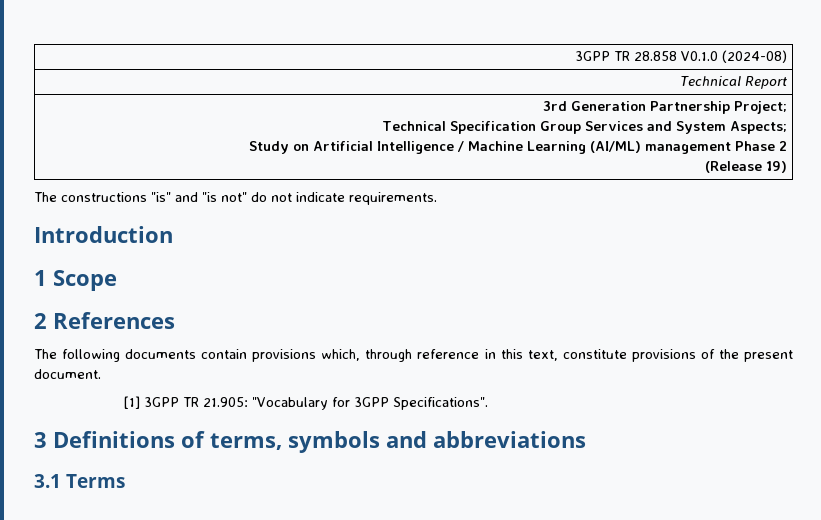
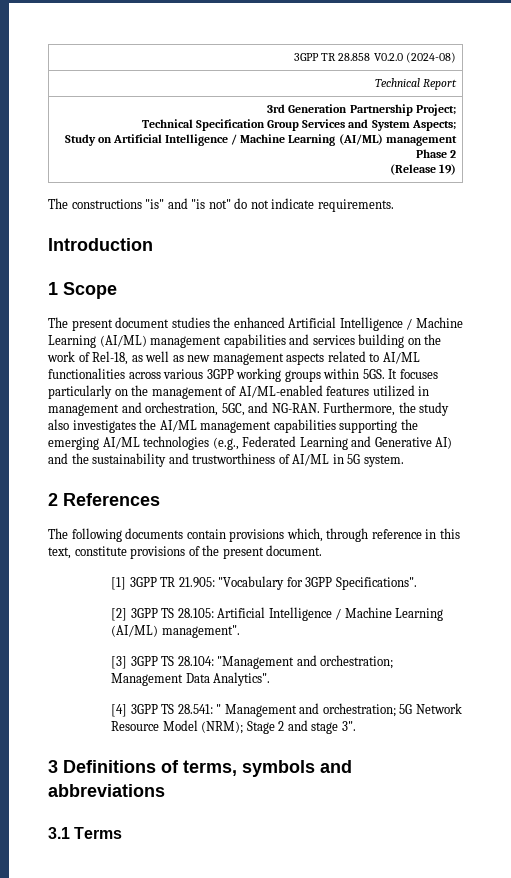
[681,51,719,61] V0.1.0 -> [373,53,403,61] V0.2.0
(117, 280) none -> [48,317,463,331] [48,334,442,348] [47,351,420,365] [48,368,438,382] [48,385,430,399] [48,402,450,416] [48,419,418,433] [48,436,453,450] [48,453,404,467] // The present document studies the enhanced Artificial Intelligence / Machine Learning (AI/ML) management capabilities and services building on the work of Rel-18, as well as new management aspects related to AI/ML functionalities across various 3GPP working groups within 5GS. It focuses particularly on the management of AI/ML-enabled features utilized in management and orchestration, 5GC, and NG-RAN. Furthermore, the study also investigates the AI/ML management capabilities supporting the emerging AI/ML technologies (e.g., Federated Learning and Generative AI) and the sustainability and trustworthiness of AI/ML in 5G system.
(488, 403) none -> [111,607,444,621] [111,625,240,638] [111,655,394,669] [111,672,271,686] [111,703,462,717] [111,720,356,734] // [2] 3GPP TS 28.105: Artificial Intelligence / Machine Learning (AI/ML) management". // [3] 3GPP TS 28.104: "Management and orchestration; Management Data Analytics". // [4] 3GPP TS 28.541: " Management and orchestration; 5G Network Resource Model (NRM); Stage 2 and stage 3".

